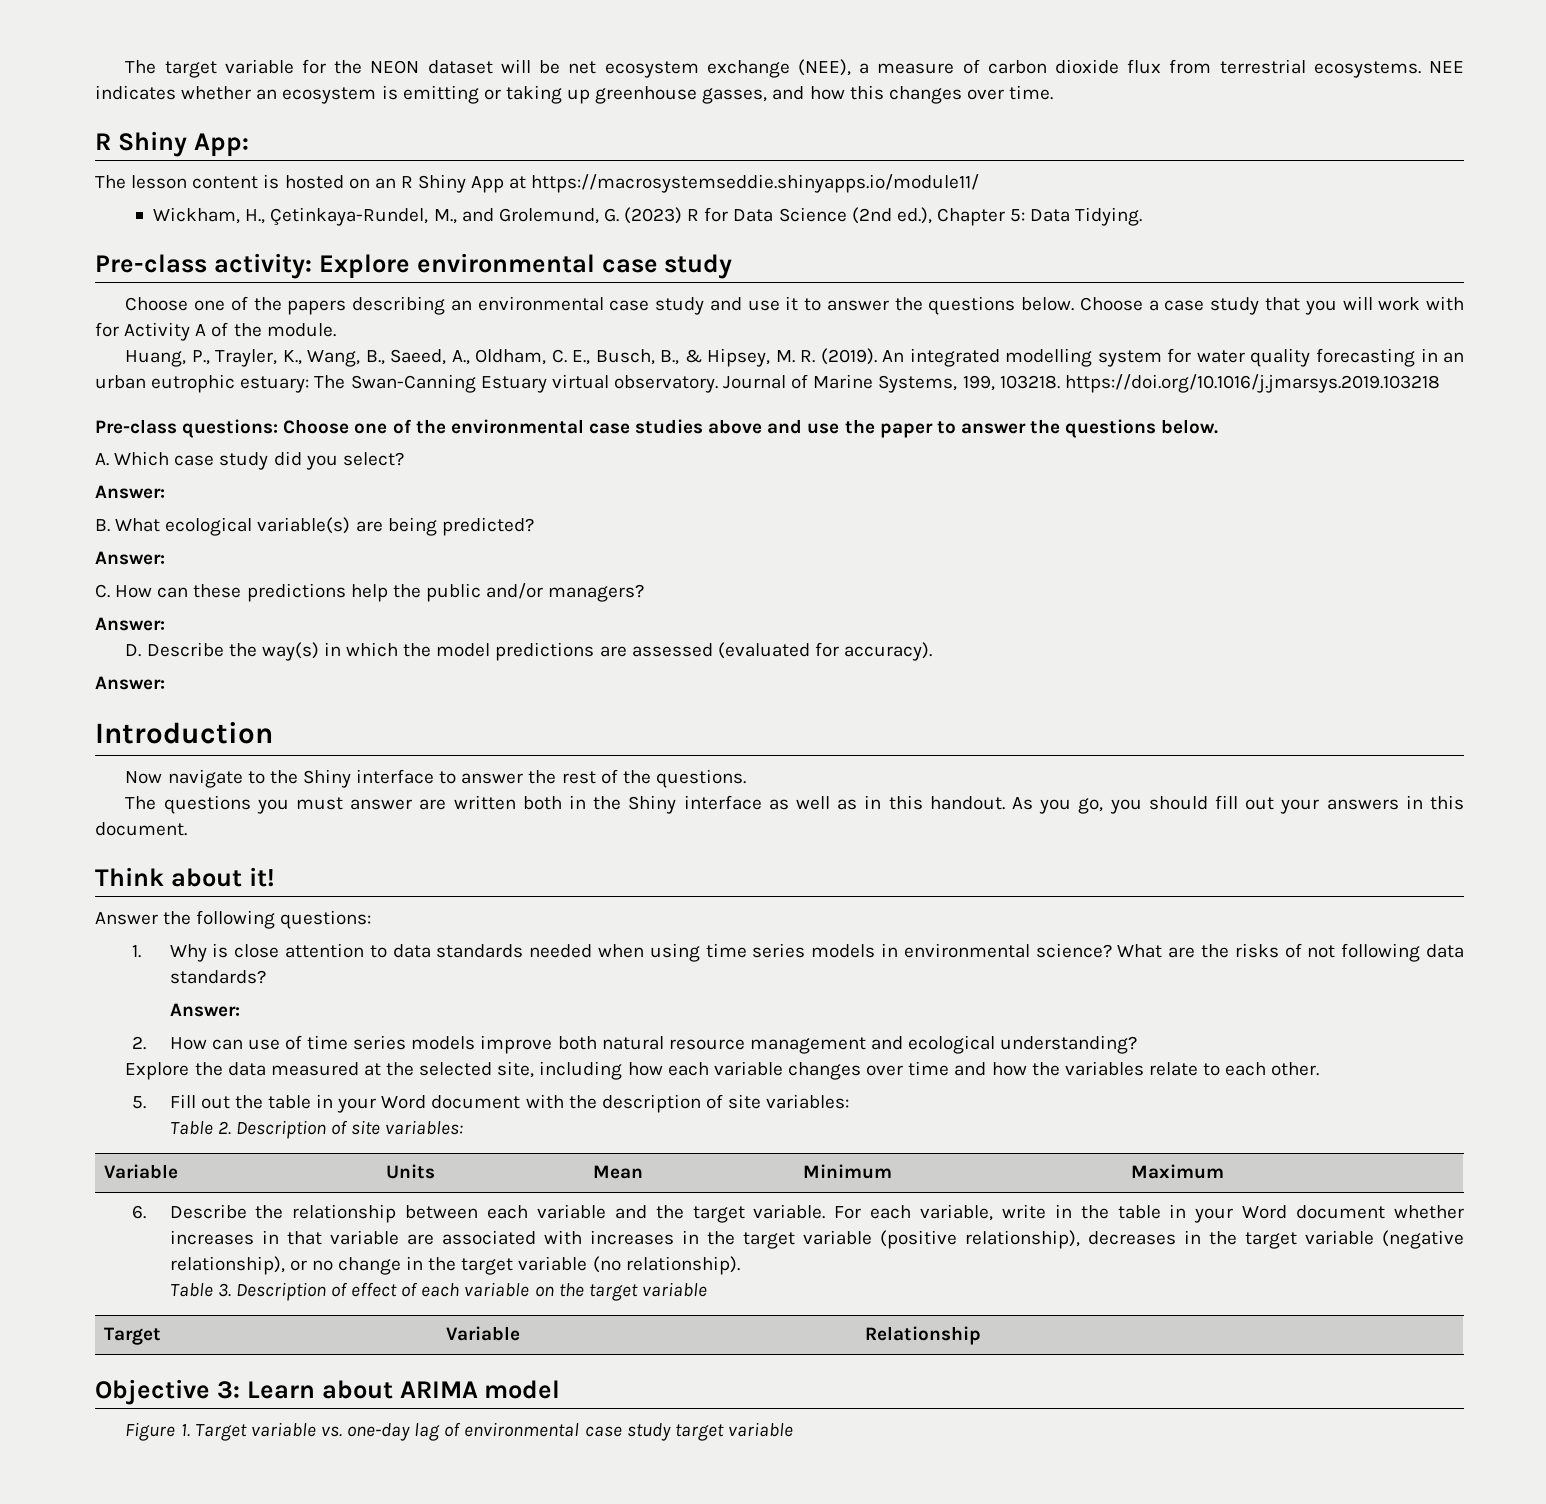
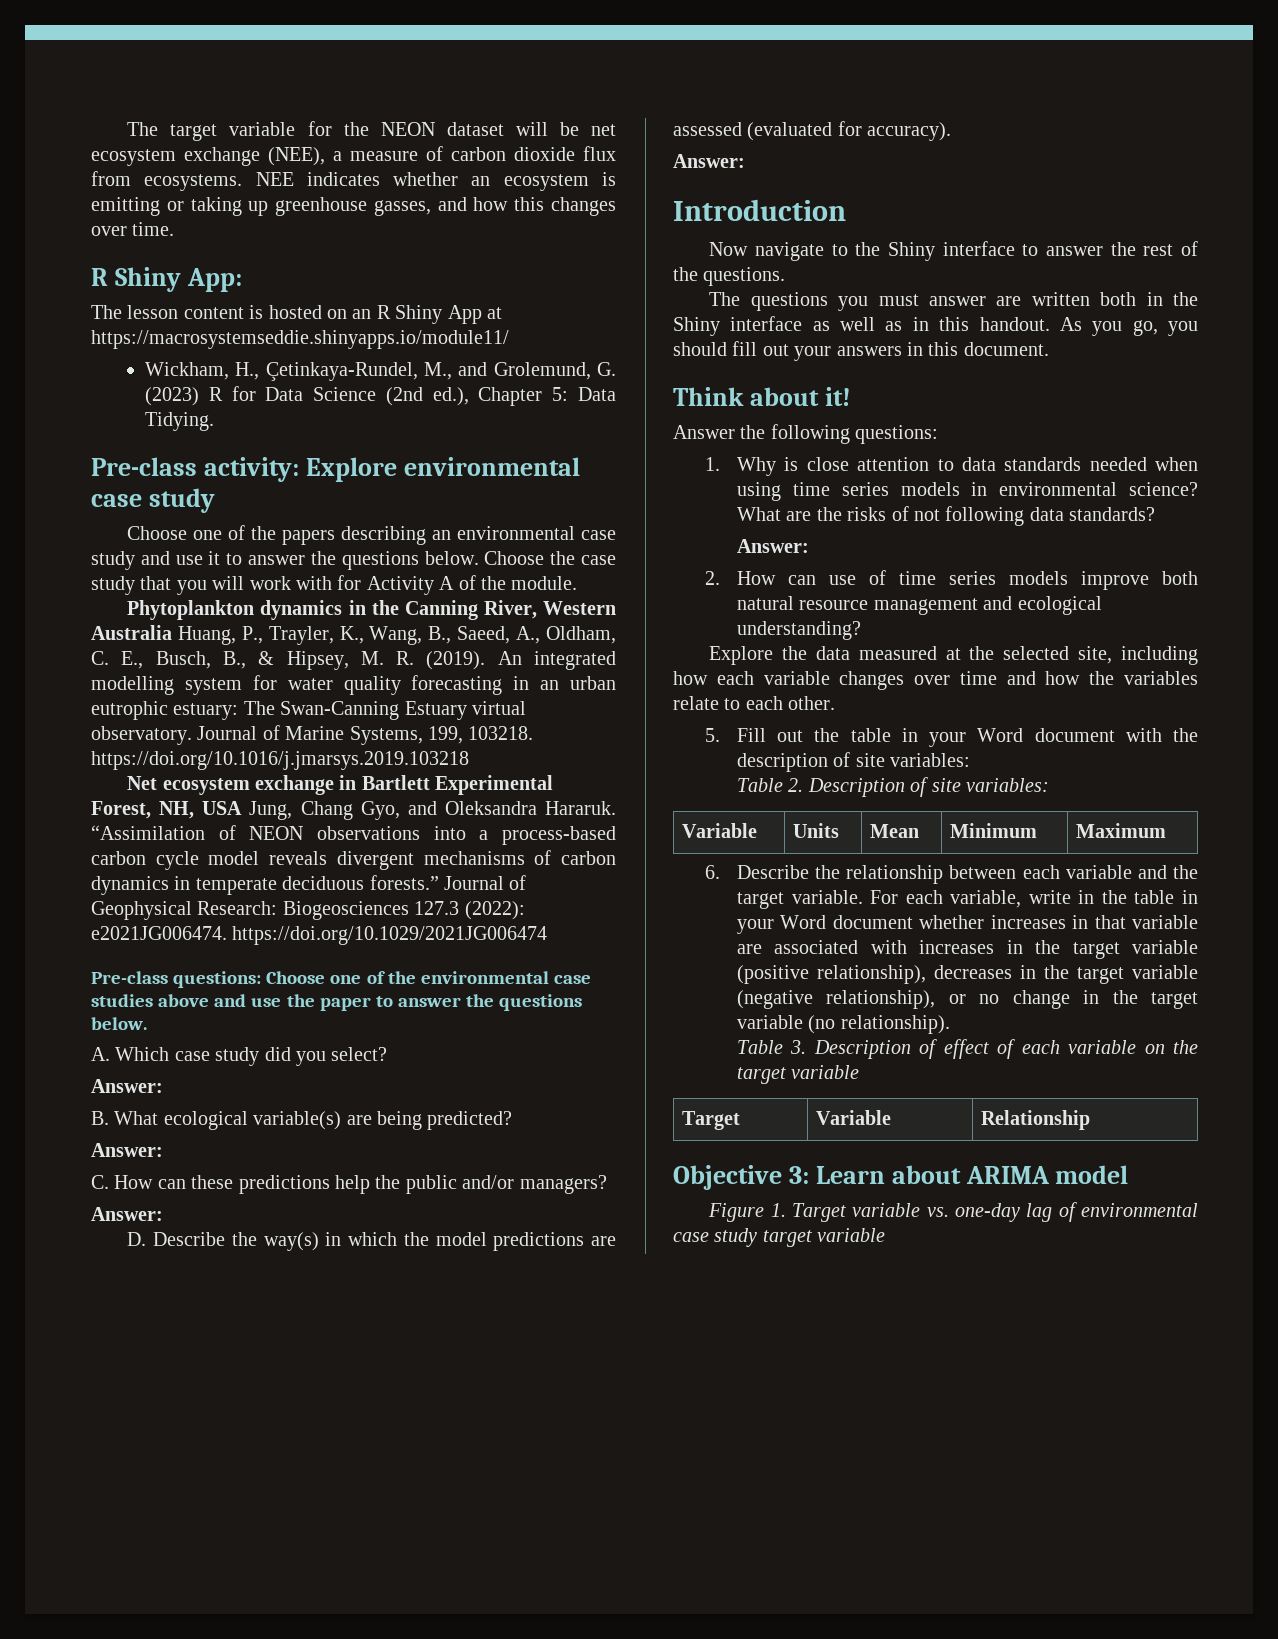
[1219,59,1306,74] terrestrial -> (131, 178) none
[1148,300,1159,311] a -> [550,551,576,565] the
(336, 330) none -> [127,600,616,620] [91,625,172,640] Phytoplankton dynamics in the Canning River, Western Australia
(1440, 383) none -> [127,775,554,795] [91,801,616,820] [91,825,616,845] [91,850,616,870] [91,875,527,895] [91,901,525,920] [91,926,548,945] // Net ecosystem exchange in Bartlett Experimental Forest, NH, USA Jung, Chang Gyo, and Oleksandra Hararuk. “Assimilation of NEON observations into a process‐based carbon cycle model reveals divergent mechanisms of carbon dynamics in temperate deciduous forests.” Journal of Geophysical Research: Biogeosciences 127.3 (2022): e2021JG006474. https://doi.org/10.1029/2021JG006474

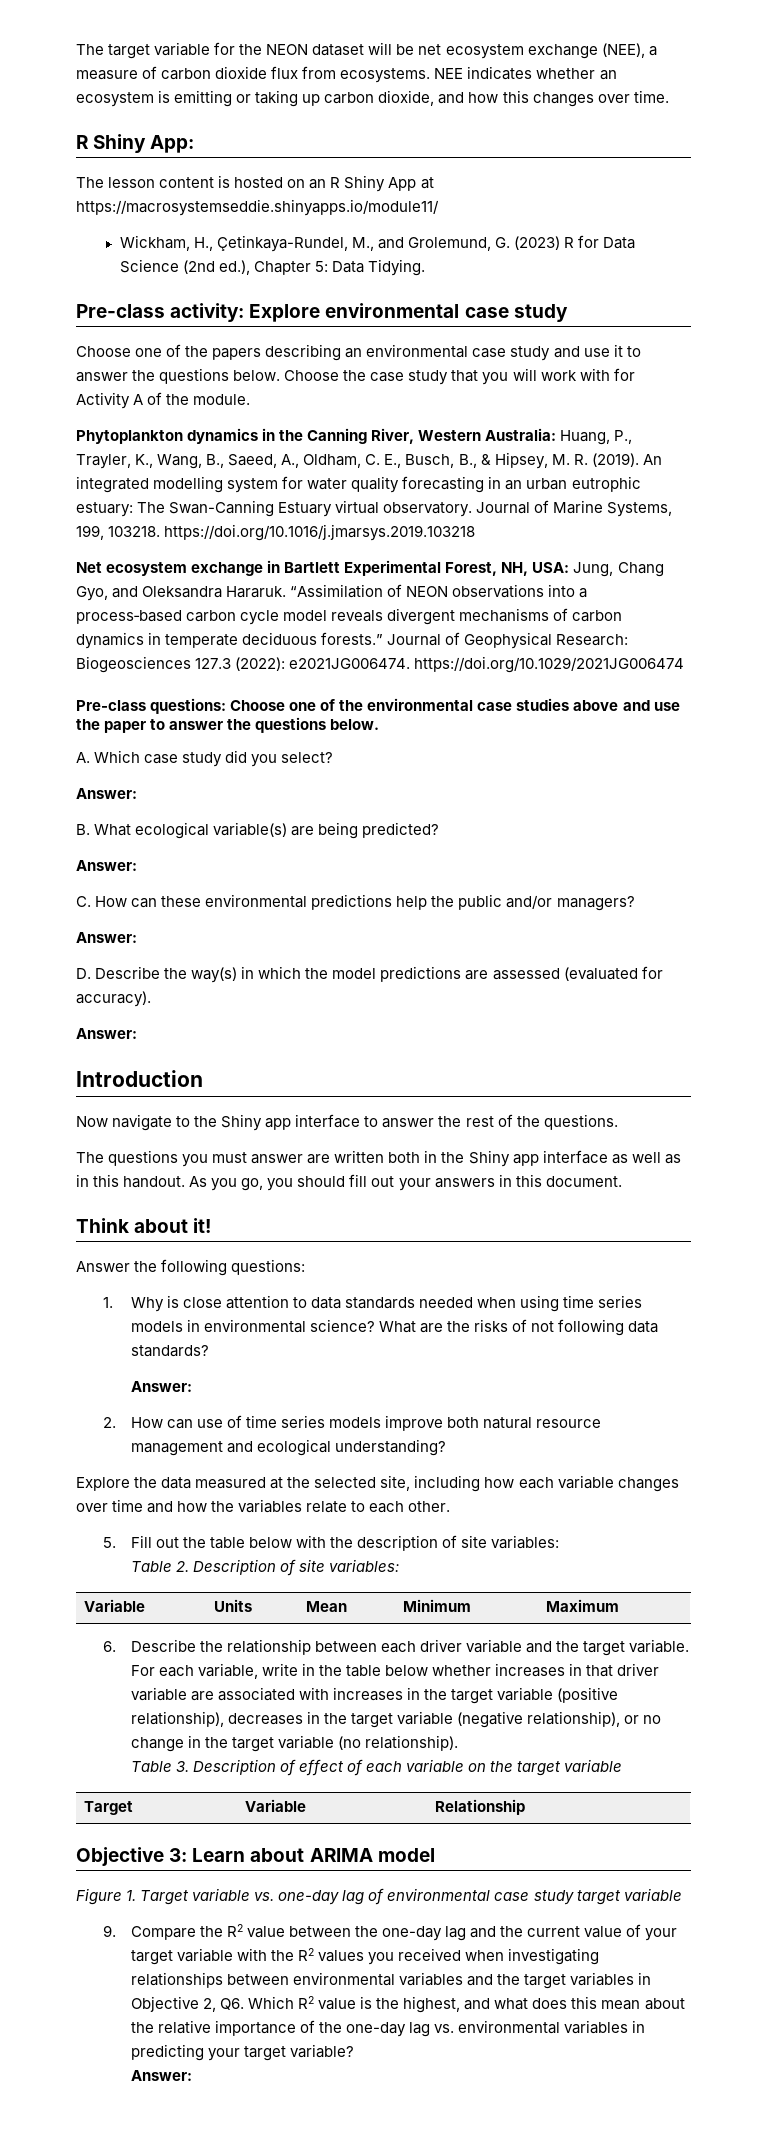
[275,197,431,216] greenhouse gasses, -> [324,90,435,106] carbon dioxide,
[91,625,172,640] Australia -> [485,428,557,441] Australia:
[202,801,243,815] USA -> [532,562,570,573] USA:
(234, 1182) none -> [205,894,308,908] environmental
(935, 251) none -> [265,1118,292,1130] app
(720, 326) none -> [512,1154,539,1166] app
[901,728,1115,747] in your Word document -> [249,1537,293,1548] below
(1060, 872) none -> [420,1639,463,1652] driver
[1182,890,1198,904] [737,915,913,934] in your Word document -> [385,1665,429,1676] below
(1126, 922) none -> [617,1663,660,1676] driver
(886, 1235) none -> [103,1924,678,1941] [130,1948,600,1965] [130,1972,652,1989] [130,1996,685,2013] [130,2020,646,2037] [130,2044,354,2061] [130,2070,192,2081] // 9. Compare the R2 value between the one-day lag and the current value of your target variable with the R2 values you received when investigating relationships between environmental variables and the target variables in Objective 2, Q6. Which R2 value is the highest, and what does this mean about the relative importance of the one-day lag vs. environmental variables in predicting your target variable? // Answer:

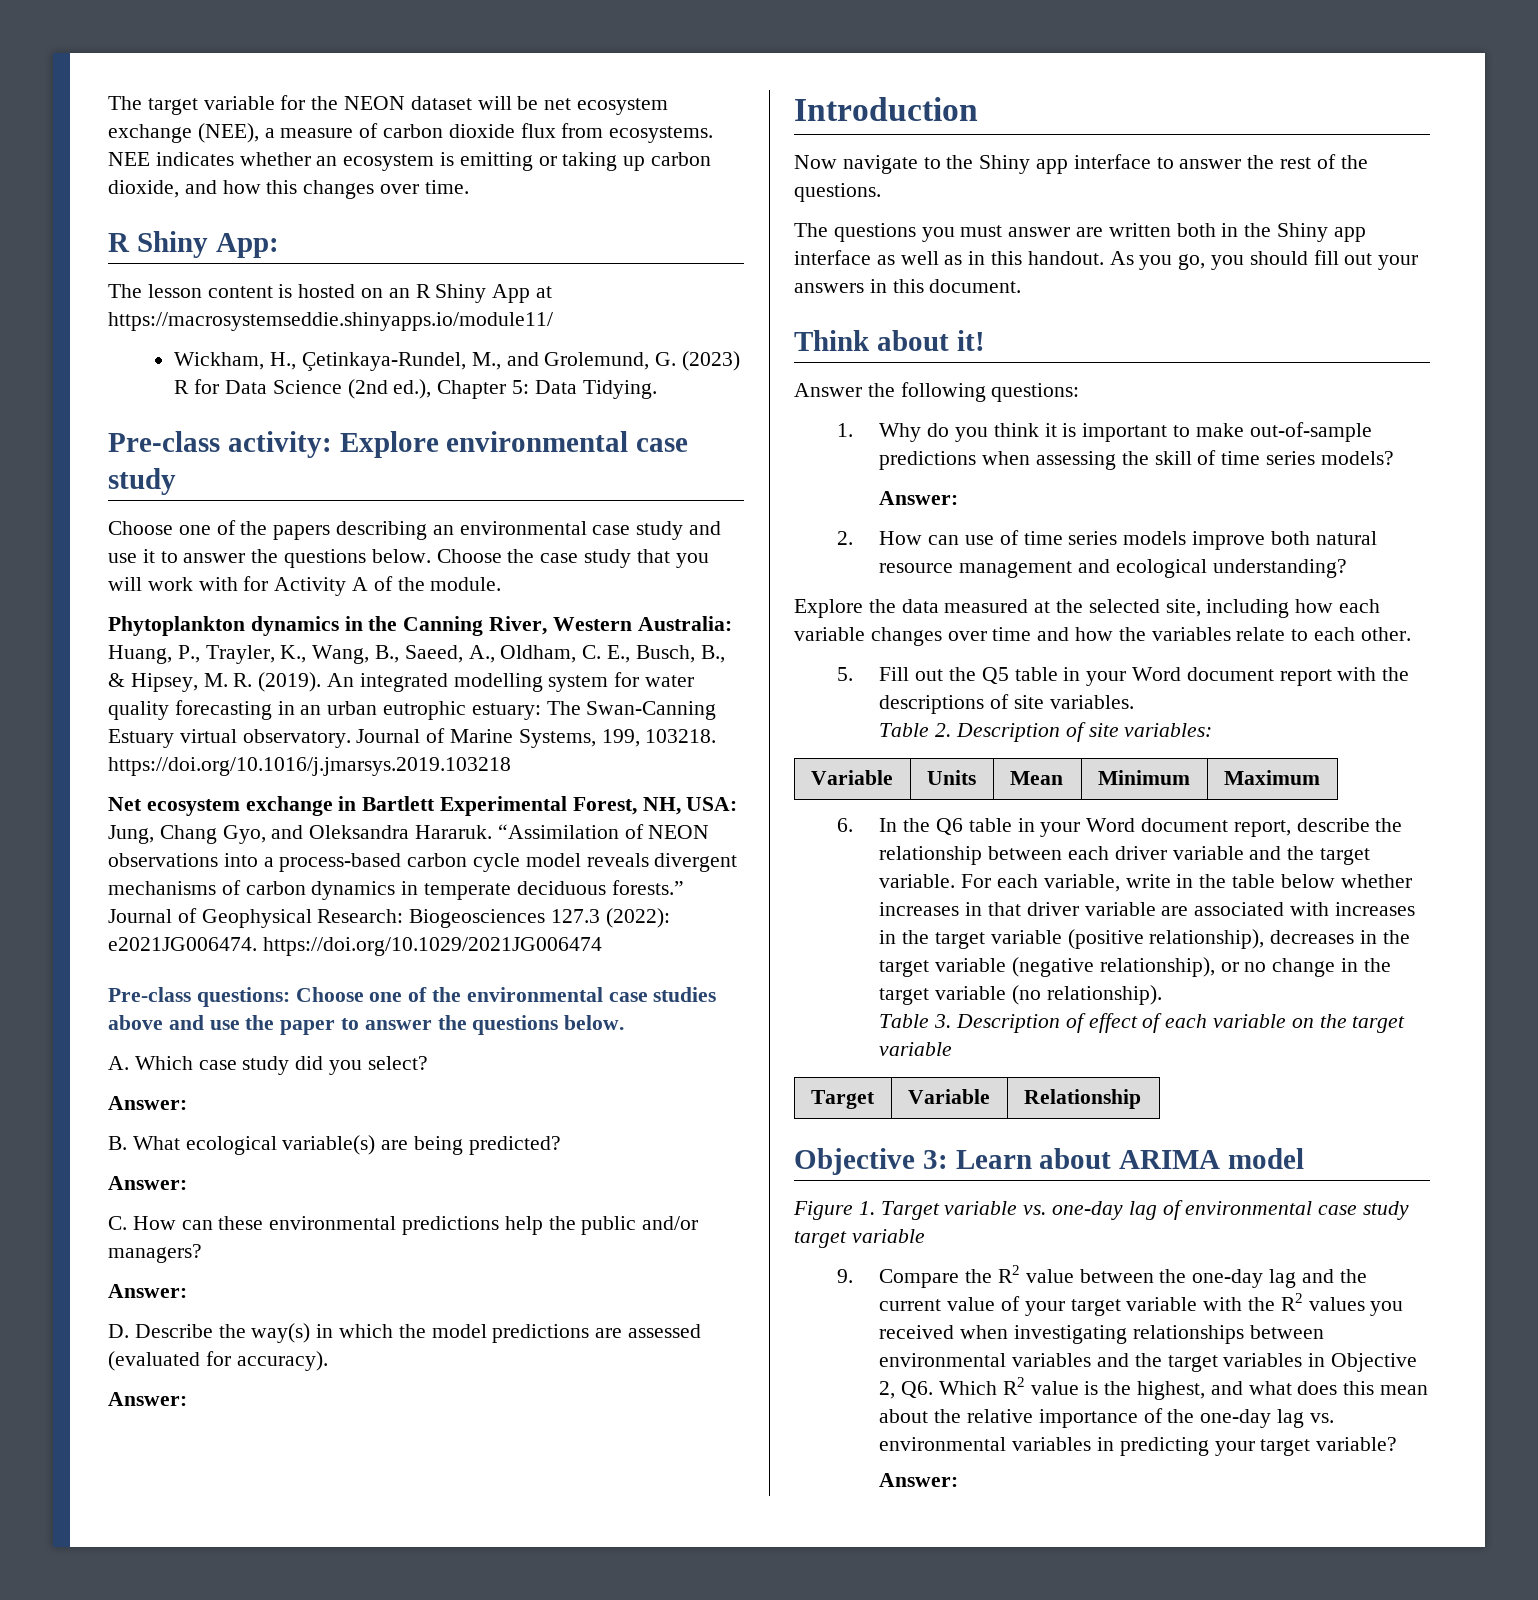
[166,1295,643,1312] [130,1319,659,1336] [130,1345,209,1357] is close attention to data standards needed when using time series models in environmental science? What are the risks of not following data standards? -> [927,422,1372,442] [879,450,1394,470] do you think it is important to make out-of-sample predictions when assessing the skill of time series models?
[209,1535,560,1551] table below with the description of site variables: -> [981,667,1410,686] [879,694,1134,714] Q5 table in your Word document report with the descriptions of site variables.
[130,1639,196,1652] Describe -> [879,818,1370,837] In the Q6 table in your Word document report, describe

